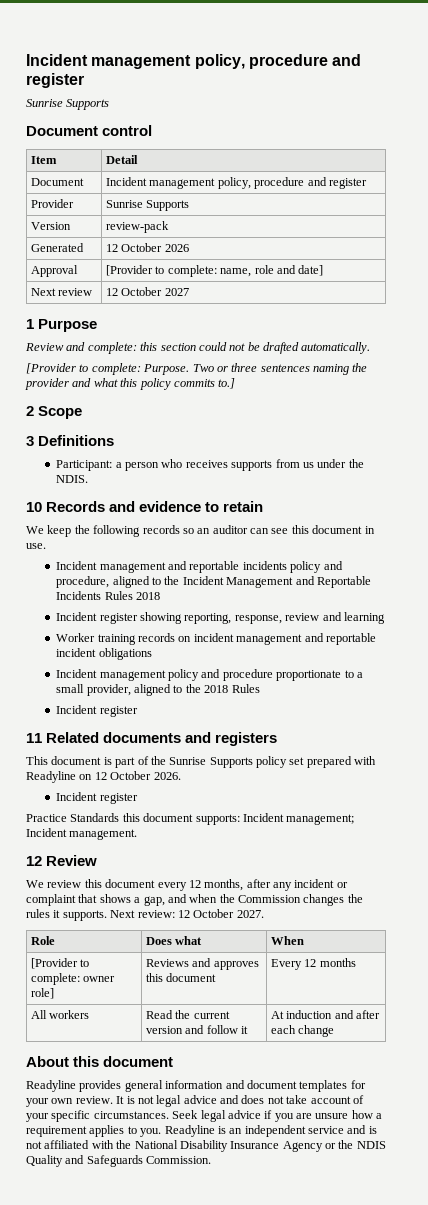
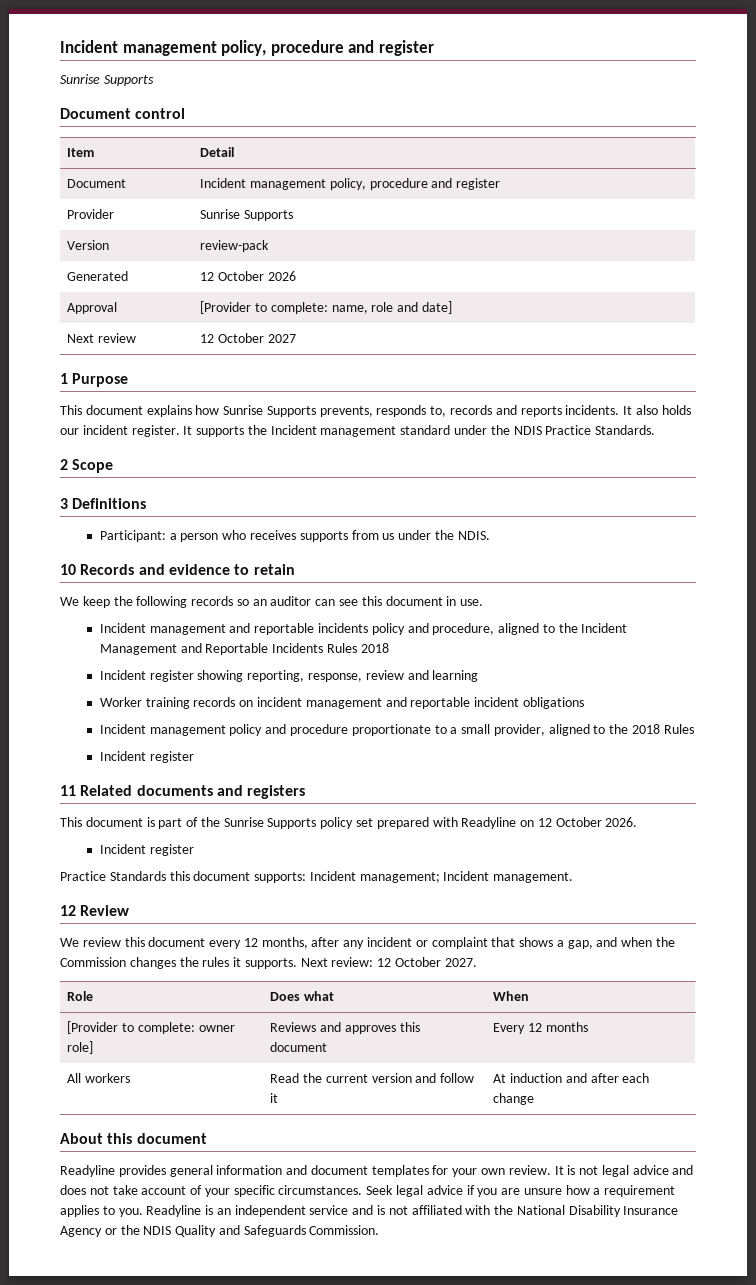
[25,342,371,354] [26,363,368,375] [25,378,236,390] Review and complete: this section could not be drafted automatically. // [Provider to complete: Purpose. Two or three sentences naming the provider and what this policy commits to.] -> [60,405,691,417] [60,425,656,437] This document explains how Sunrise Supports prevents, responds to, records and reports incidents. It also holds our incident register. It supports the Incident management standard under the NDIS Practice Standards.

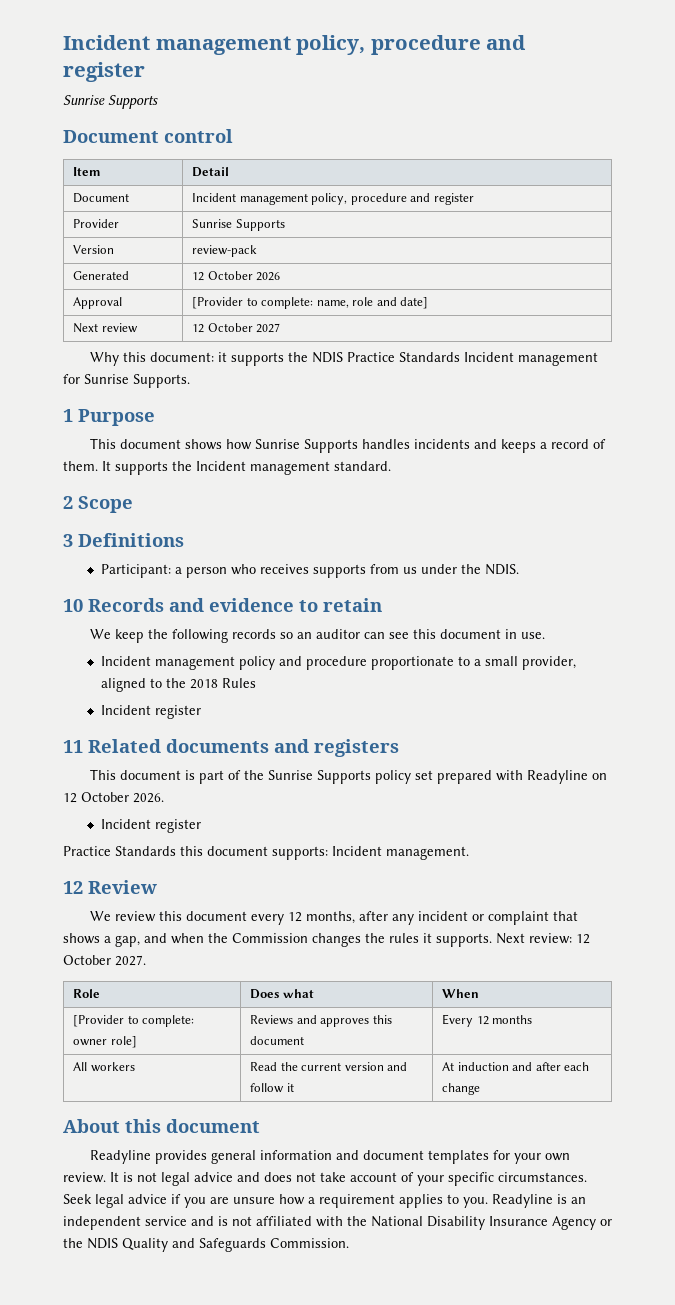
(296, 338) none -> [90,352,599,366] [63,374,190,388] // Why this document: it supports the NDIS Practice Standards Incident management for Sunrise Supports.
[146,405,192,417] explains -> [185,439,223,450] shows
[319,405,691,417] [60,425,180,437] prevents, responds to, records and reports incidents. It also holds our incident register. -> [362,439,607,453] [63,461,98,471] handles incidents and keeps a record of them.
[400,425,656,435] standard under the NDIS Practice Standards. -> [334,461,391,471] standard.
[99,623,628,635] [99,643,389,655] [99,670,479,682] [99,697,584,709] // Incident management and reportable incidents policy and procedure, aligned to the Incident Management and Reportable Incidents Rules 2018 // Incident register showing reporting, response, review and learning // Worker training records on incident management and reportable incident obligations -> (546, 635) none
[359,871,490,883] management; Incident -> (382, 851) none

